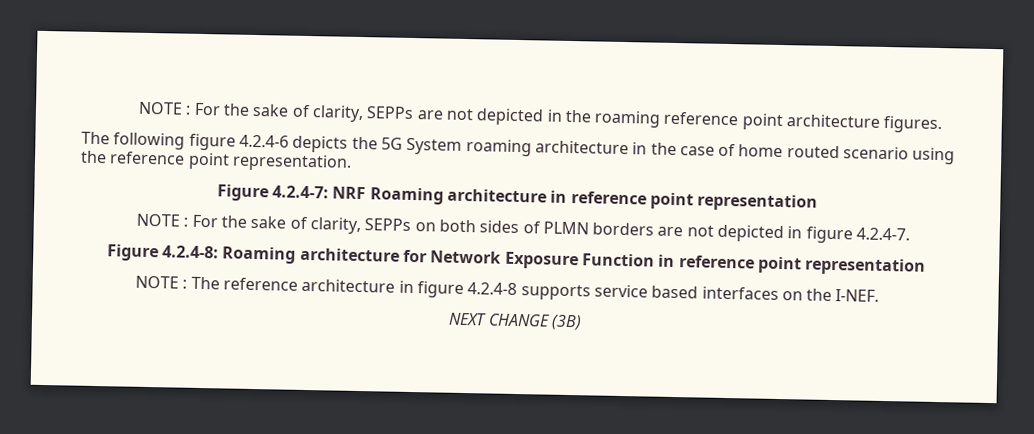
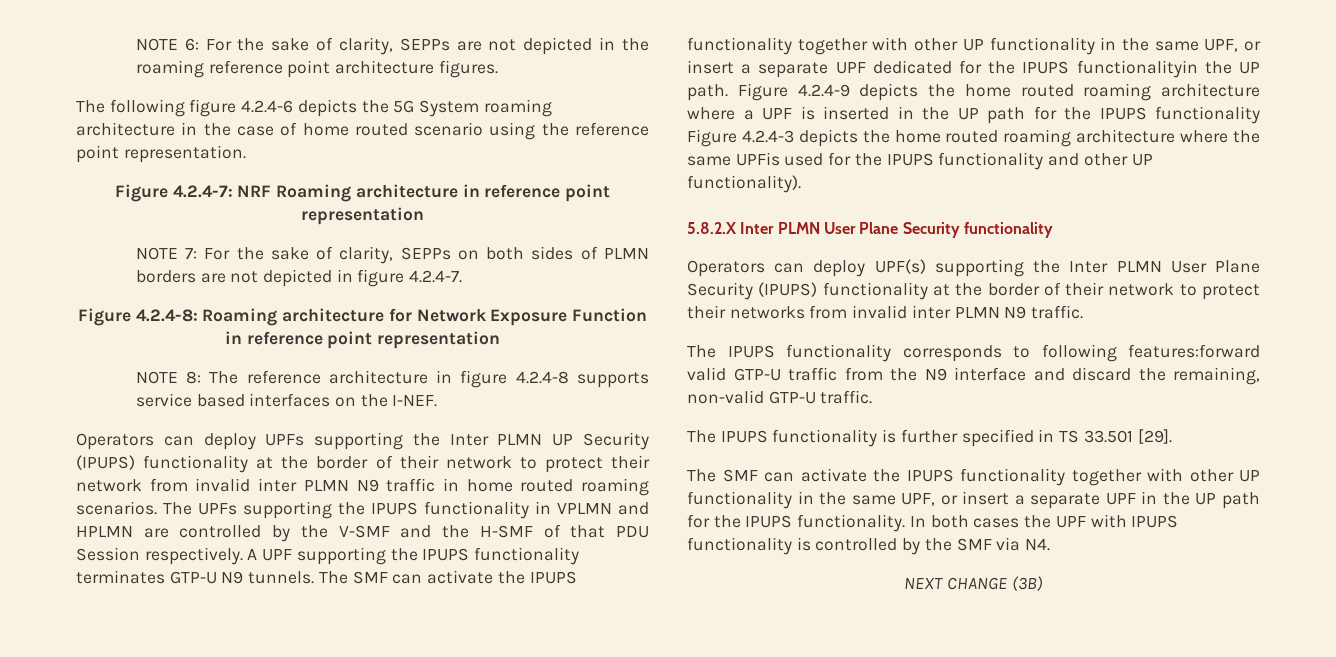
[137,101,192,115] NOTE : -> [135,38,199,51] NOTE 6:
[183,217,189,227] : -> [185,248,198,259] 7:
[182,279,188,289] : -> [186,371,202,384] 8:
(880, 295) none -> [76,432,649,450] [76,455,651,473] [76,478,649,496] [76,501,649,519] [76,524,650,542] [76,547,580,565] [76,570,577,584] [687,37,1261,55] [687,60,1260,78] [687,83,1260,101] [687,106,1260,124] [687,129,1260,147] [687,152,1153,170] [687,175,801,193] [687,222,1053,238] [687,259,1260,277] [687,282,1260,300] [687,305,1084,319] [687,344,1260,362] [687,367,1260,385] [687,390,873,404] [687,429,1172,447] [687,468,1260,486] [687,491,1260,509] [687,514,1179,532] [687,537,1051,555] // Operators can deploy UPFs supporting the Inter PLMN UP Security (IPUPS) functionality at the border of their network to protect their network from invalid inter PLMN N9 traffic in home routed roaming scenarios. The UPFs supporting the IPUPS functionality in VPLMN and HPLMN are controlled by the V-SMF and the H-SMF of that PDU Session respectively. A UPF supporting the IPUPS functionality terminates GTP-U N9 tunnels. The SMF can activate the IPUPS functionality together with other UP functionality in the same UPF, or insert a separate UPF dedicated for the IPUPS functionalityin the UP path. Figure 4.2.4-9 depicts the home routed roaming architecture where a UPF is inserted in the UP path for the IPUPS functionality Figure 4.2.4-3 depicts the home routed roaming architecture where the same UPFis used for the IPUPS functionality and other UP functionality). // 5.8.2.X Inter PLMN User Plane Security functionality // Operators can deploy UPF(s) supporting the Inter PLMN User Plane Security (IPUPS) functionality at the border of their network to protect their networks from invalid inter PLMN N9 traffic. // The IPUPS functionality corresponds to following features:forward valid GTP-U traffic from the N9 interface and discard the remaining, non-valid GTP-U traffic. // The IPUPS functionality is further specified in TS 33.501 [29]. // The SMF can activate the IPUPS functionality together with other UP functionality in the same UPF, or insert a separate UPF in the UP path for the IPUPS functionality. In both cases the UPF with IPUPS functionality is controlled by the SMF via N4.

